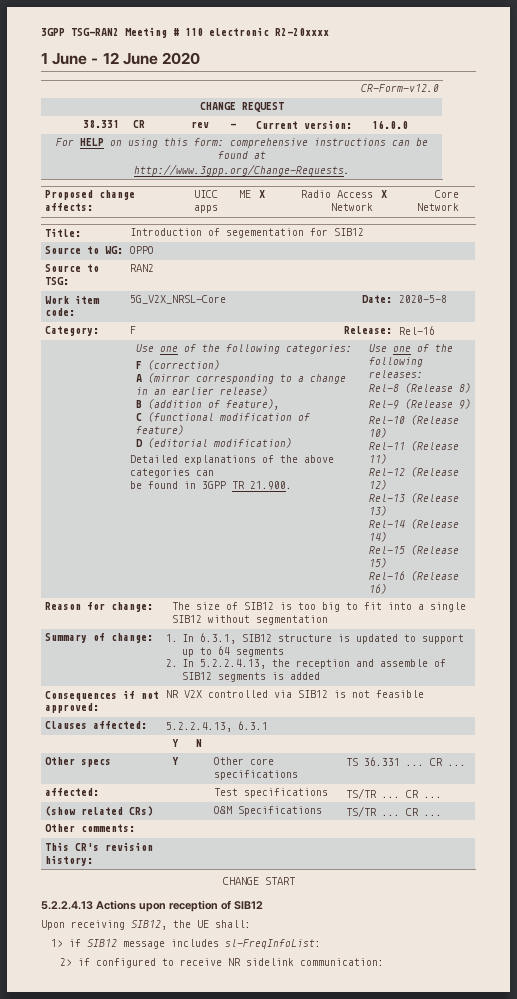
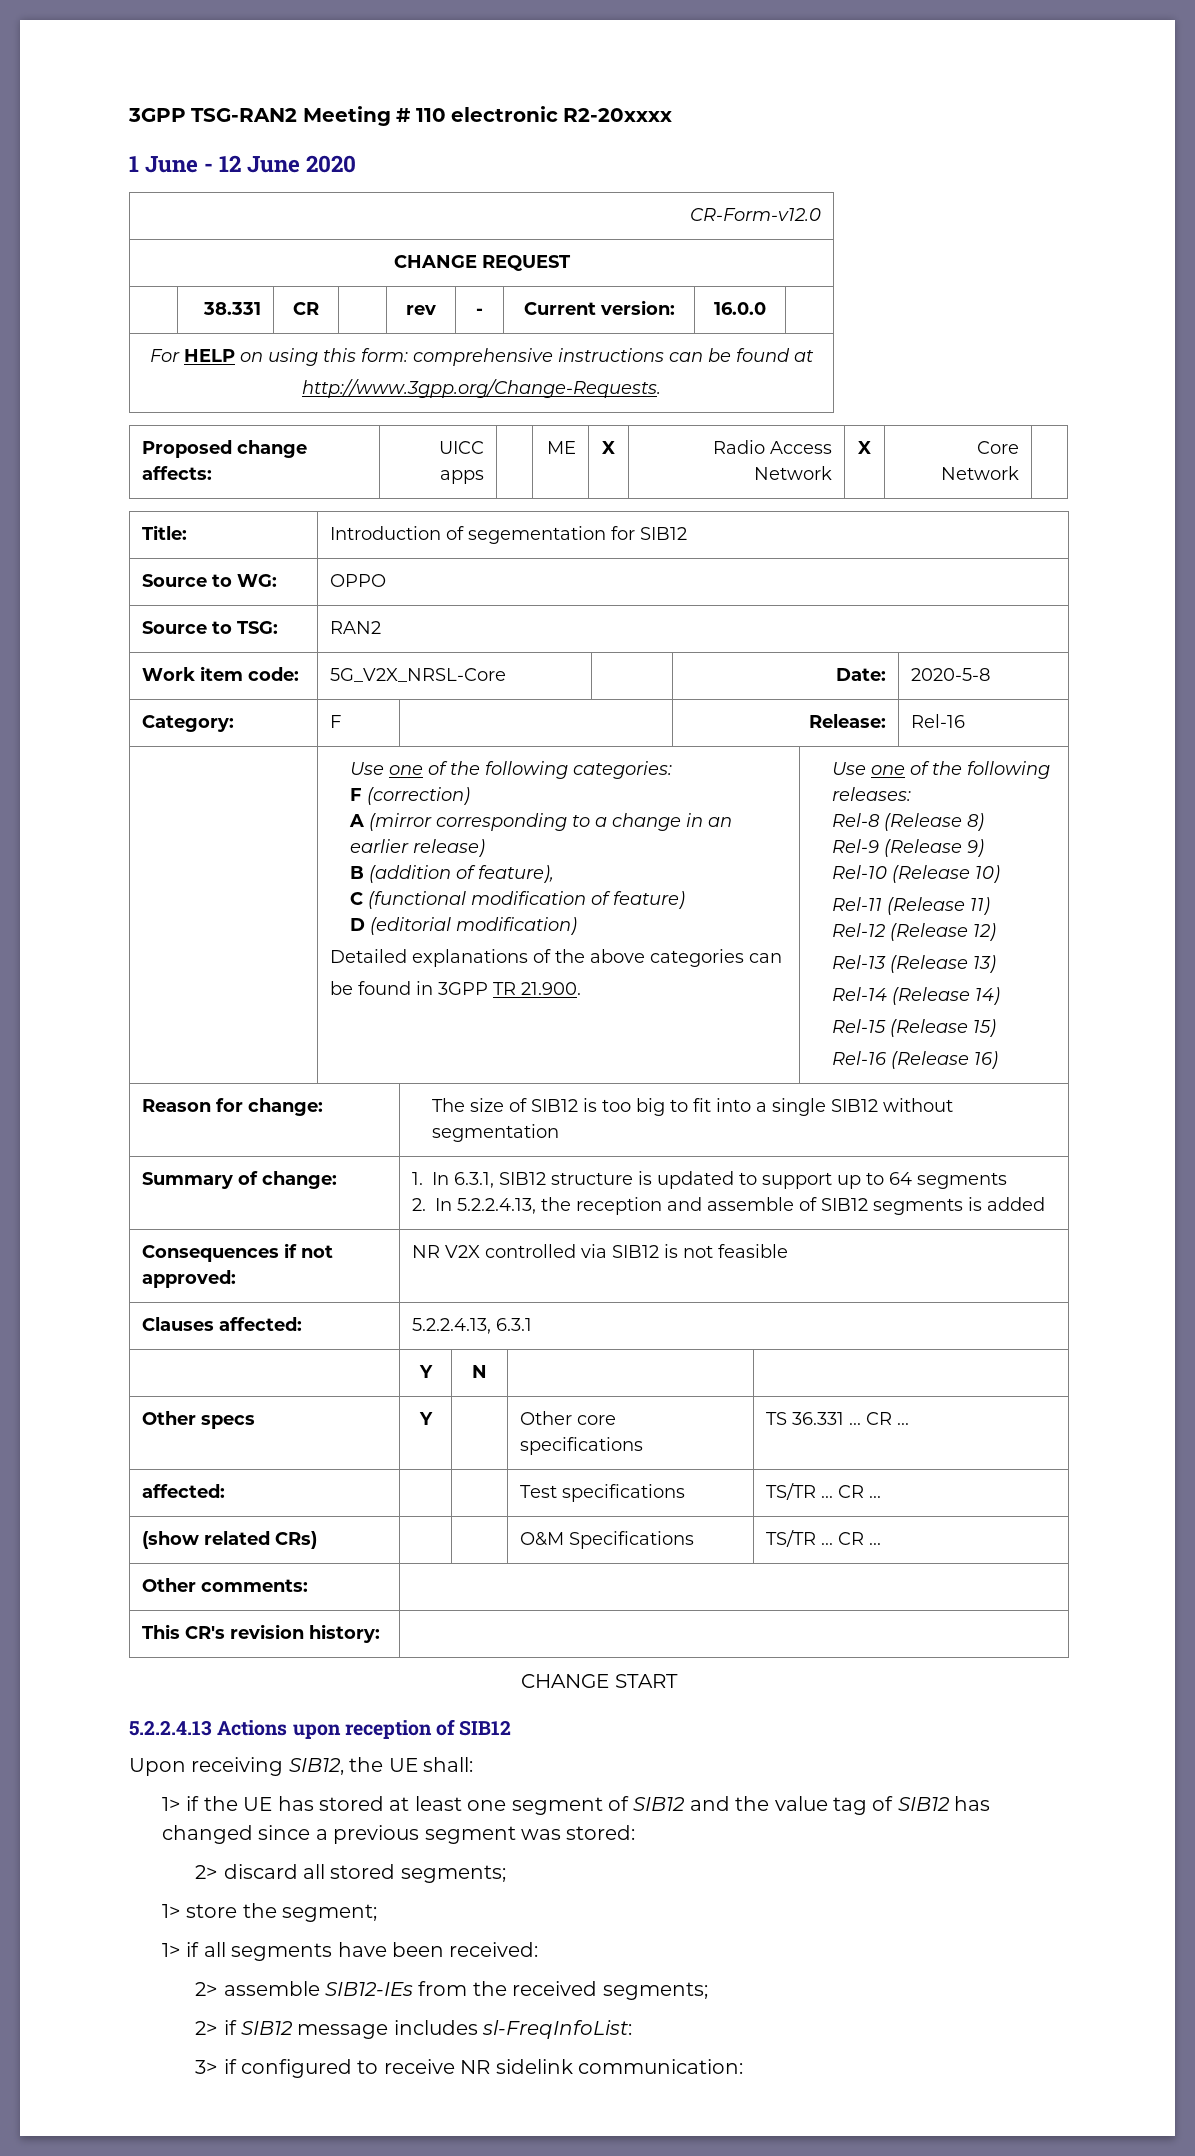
(81, 943) none -> [203,1796,991,1815] [162,1825,636,1844] [195,1864,506,1883] [162,1903,378,1922] [162,1942,539,1961] [195,1981,708,2000] [195,2020,237,2035] the UE has stored at least one segment of SIB12 and the value tag of SIB12 has changed since a previous segment was stored: // 2> discard all stored segments; // 1> store the segment; // 1> if all segments have been received: // 2> assemble SIB12-IEs from the received segments; // 2> if
[60,958,73,966] 2> -> [195,2060,219,2074] 3>

